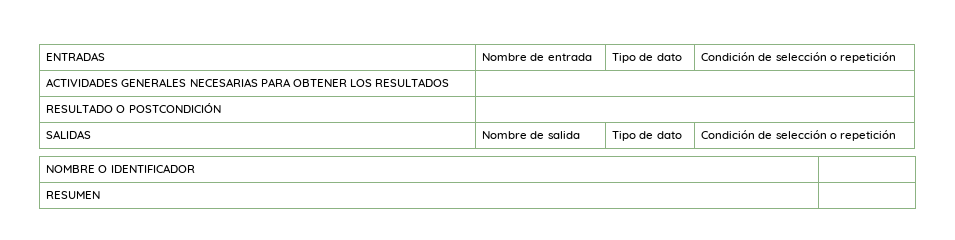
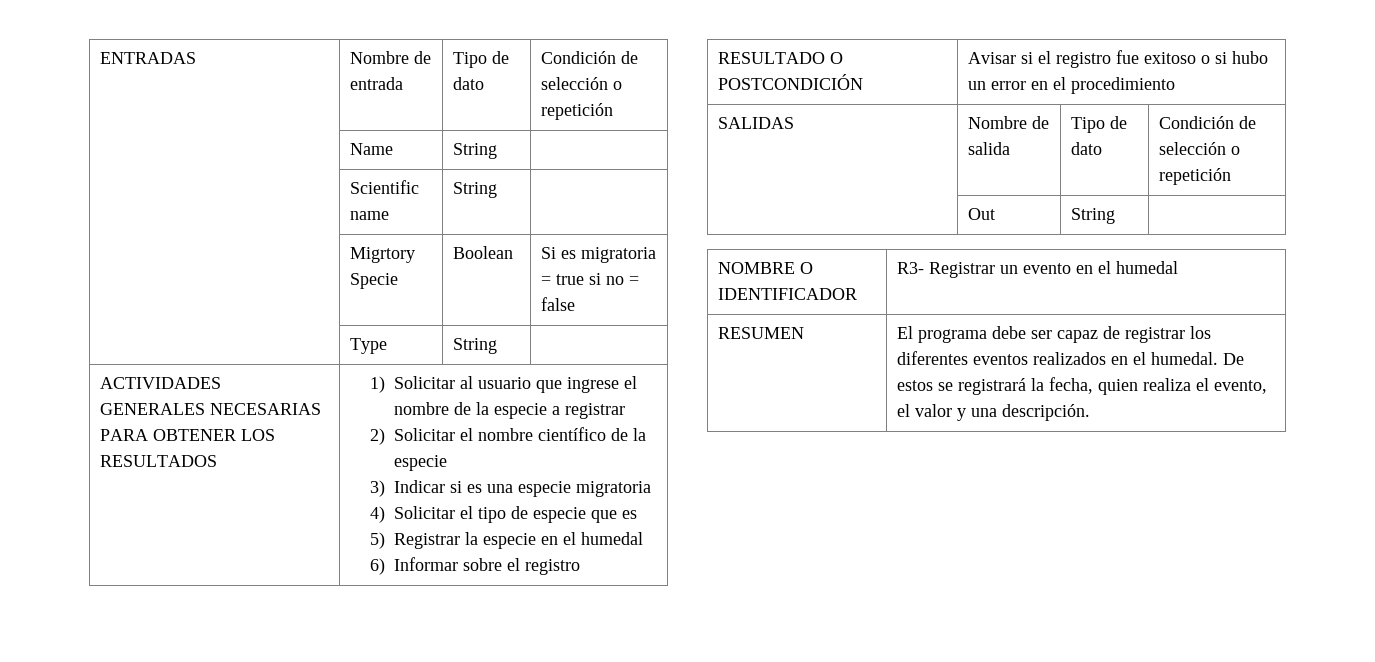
(896, 57) none -> [349,143,393,155] [452,143,497,159] [349,180,419,194] [349,211,389,220] [452,182,497,198] [349,247,415,263] [349,273,398,289] [452,246,513,259] [540,247,656,263] [540,273,639,285] [540,297,575,311] [349,338,387,354] [452,338,497,354] // | Name | String | // | Scientific name | String | // | Migrtory Specie | Boolean | Si es migratoria = true si no = false // | Type | String |
[46,102,221,113] // RESULTADO O POSTCONDICIÓN | -> [369,376,637,393] [393,402,625,419] [369,427,646,445] [393,455,447,471] [369,480,651,497] [369,506,637,523] [369,532,643,549] [369,557,580,575] [717,52,843,64] [717,74,863,90] [967,50,1268,68] [967,77,1175,94] 1) Solicitar al usuario que ingrese el nombre de la especie a registrar // 2) Solicitar el nombre científico de la especie // 3) Indicar si es una especie migratoria // 4) Solicitar el tipo de especie que es // 5) Registrar la especie en el humedal // 6) Informar sobre el registro // RESULTADO O POSTCONDICIÓN | Avisar si el registro fue exitoso o si hubo un error en el procedimiento
(896, 135) none -> [967,208,995,220] [1070,208,1115,224] // | Out | String |
[46,191,101,199] // RESUMEN | -> [896,261,1178,278] [717,327,804,339] [896,326,1211,343] [896,351,1244,365] [896,377,1267,395] [896,404,1090,421] R3- Registrar un evento en el humedal // RESUMEN | El programa debe ser capaz de registrar los diferentes eventos realizados en el humedal. De estos se registrará la fecha, quien realiza el evento, el valor y una descripción.

